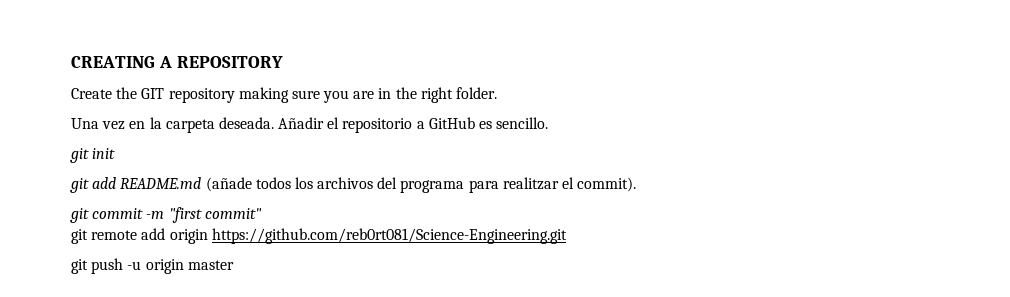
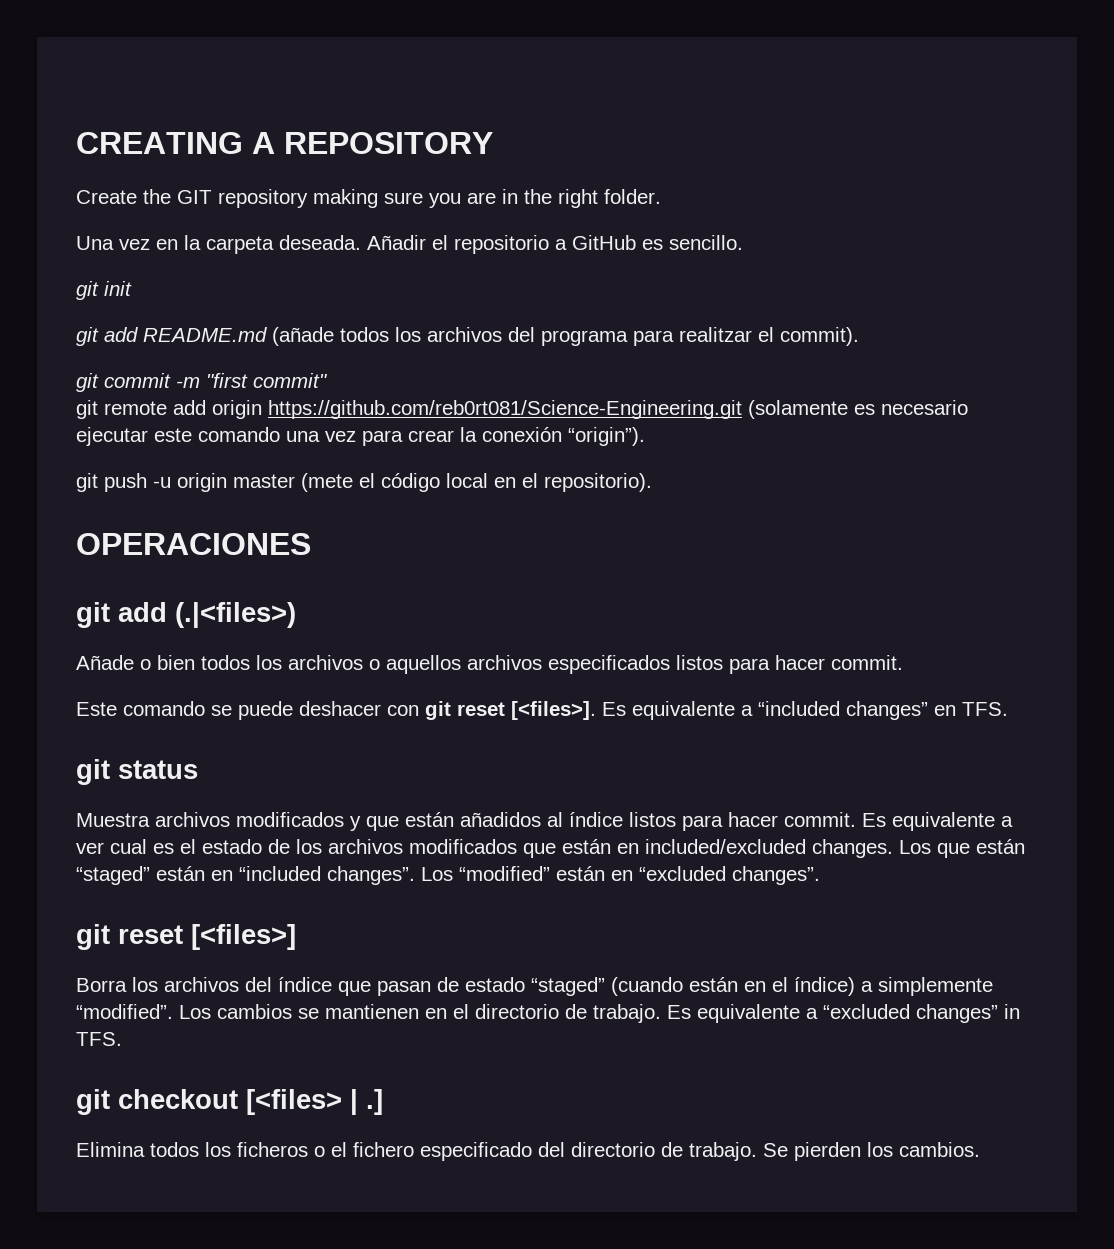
(567, 236) none -> [748,400,968,419] [76,427,645,446] (solamente es necesario ejecutar este comando una vez para crear la conexión “origin”).
(234, 265) none -> [301,473,652,492] [76,533,311,555] [76,602,296,628] [76,655,903,674] [76,701,1008,720] [76,759,198,785] [76,812,1013,831] [76,839,1025,858] [76,866,820,885] [76,924,296,950] [76,977,993,996] [76,1004,1020,1023] [76,1032,122,1046] [76,1089,383,1115] [76,1142,980,1161] (mete el código local en el repositorio). // OPERACIONES // git add (.|<files>) // Añade o bien todos los archivos o aquellos archivos especificados listos para hacer commit. // Este comando se puede deshacer con git reset [<files>]. Es equivalente a “included changes” en TFS. // git status // Muestra archivos modificados y que están añadidos al índice listos para hacer commit. Es equivalente a ver cual es el estado de los archivos modificados que están en included/excluded changes. Los que están “staged” están en “included changes”. Los “modified” están en “excluded changes”. // git reset [<files>] // Borra los archivos del índice que pasan de estado “staged” (cuando están en el índice) a simplemente “modified”. Los cambios se mantienen en el directorio de trabajo. Es equivalente a “excluded changes” in TFS. // git checkout [<files> | .] // Elimina todos los ficheros o el fichero especificado del directorio de trabajo. Se pierden los cambios.

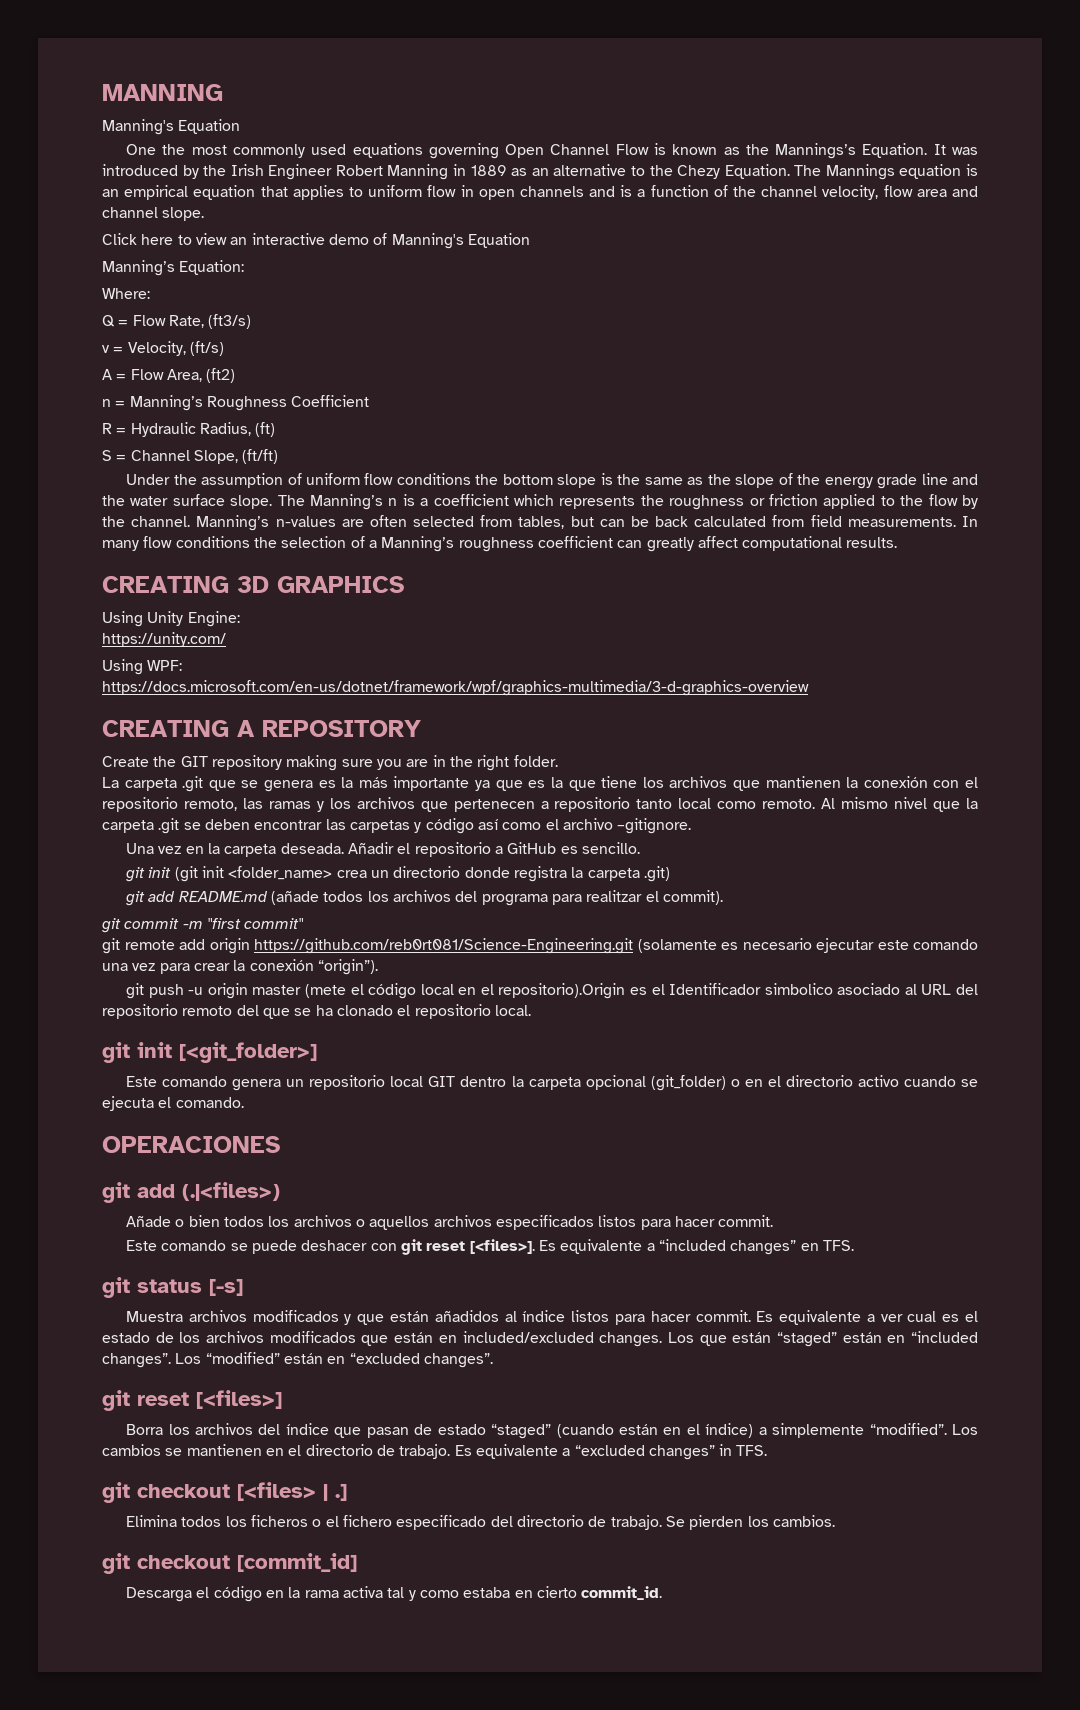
(76, 143) none -> [102,84,223,101] [102,119,241,135] [126,143,979,159] [102,164,978,180] [102,185,978,200] [102,207,205,221] [102,233,530,249] [102,260,245,276] [102,288,150,299] [102,314,252,329] [102,341,224,356] [102,368,236,383] [102,395,370,411] [102,422,276,437] [102,449,279,464] [126,473,979,489] [102,494,978,510] [102,515,978,531] [102,536,898,552] [102,576,404,593] [102,611,240,627] [102,632,226,647] [102,659,183,675] [102,680,809,696] MANNING // Manning's Equation // One the most commonly used equations governing Open Channel Flow is known as the Mannings’s Equation. It was introduced by the Irish Engineer Robert Manning in 1889 as an alternative to the Chezy Equation. The Mannings equation is an empirical equation that applies to uniform flow in open channels and is a function of the channel velocity, flow area and channel slope. // Click here to view an interactive demo of Manning's Equation // Manning’s Equation: // Where: // Q = Flow Rate, (ft3/s) // v = Velocity, (ft/s) // A = Flow Area, (ft2) // n = Manning’s Roughness Coefficient // R = Hydraulic Radius, (ft) // S = Channel Slope, (ft/ft) // Under the assumption of uniform flow conditions the bottom slope is the same as the slope of the energy grade line and the water surface slope. The Manning’s n is a coefficient which represents the roughness or friction applied to the flow by the channel. Manning’s n-values are often selected from tables, but can be back calculated from field measurements. In many flow conditions the selection of a Manning’s roughness coefficient can greatly affect computational results. // CREATING 3D GRAPHICS // Using Unity Engine: // https://unity.com/ // Using WPF: // https://docs.microsoft.com/en-us/dotnet/framework/wpf/graphics-multimedia/3-d-graphics-overview //
(661, 196) none -> [102,776,978,792] [102,797,978,812] [102,818,692,834] // La carpeta .git que se genera es la más importante ya que es la que tiene los archivos que mantienen la conexión con el repositorio remoto, las ramas y los archivos que pertenecen a repositorio tanto local como remoto. Al mismo nivel que la carpeta .git se deben encontrar las carpetas y código así como el archivo –gitignore.
(132, 288) none -> [174,866,670,882] (git init <folder_name> crea un directorio donde registra la carpeta .git)
[544,473,652,492] repositorio). -> [498,983,979,999] [102,1004,531,1019] [102,1042,317,1063] [126,1075,978,1091] [102,1096,244,1111] repositorio).Origin es el Identificador simbolico asociado al URL del repositorio remoto del que se ha clonado el repositorio local. // git init [<git_folder>] // Este comando genera un repositorio local GIT dentro la carpeta opcional (git_folder) o en el directorio activo cuando se ejecuta el comando.
(198, 769) none -> [209,1279,243,1296] [-s]
(980, 1149) none -> [102,1553,357,1574] [126,1586,663,1602] // git checkout [commit_id] // Descarga el código en la rama activa tal y como estaba en cierto commit_id.

